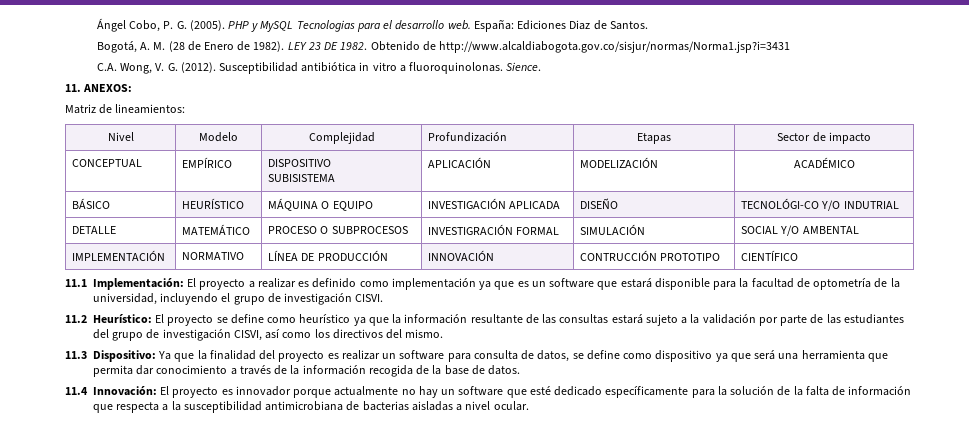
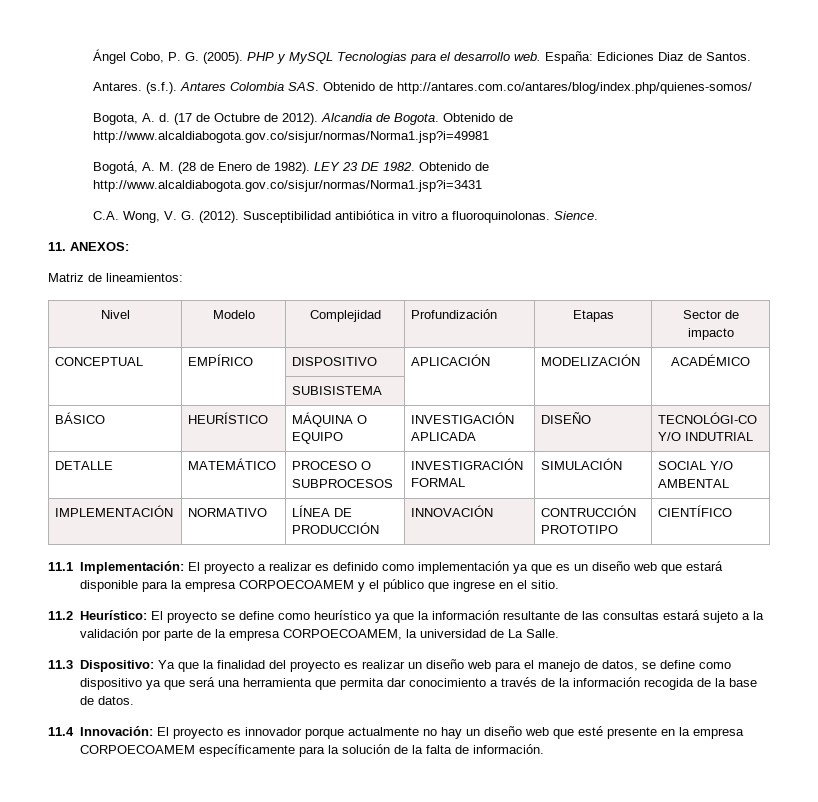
(648, 25) none -> [93,82,753,94] [93,113,514,125] [93,131,490,143] // Antares. (s.f.). Antares Colombia SAS. Obtenido de http://antares.com.co/antares/blog/index.php/quienes-somos/ // Bogota, A. d. (17 de Octubre de 2012). Alcandia de Bogota. Obtenido de http://www.alcaldiabogota.gov.co/sisjur/normas/Norma1.jsp?i=49981
[268,174,336,182] // SUBISISTEMA -> (378, 361) none
(855, 162) none -> [292,386,383,395] // | | SUBISISTEMA | | |
[549,278,595,288] software -> [591,561,657,571] diseño web
[751,278,900,290] [93,293,384,305] facultad de optometría de la universidad, incluyendo el grupo de investigación CISVI. -> [184,579,559,592] empresa CORPOECOAMEM y el público que ingrese en el sitio.
[826,314,904,324] [93,329,444,341] las estudiantes del grupo de investigación CISVI, así como los directivos del mismo. -> [214,629,559,641] la empresa CORPOECOAMEM, la universidad de La Salle.
[399,350,518,362] software para consulta -> [425,659,580,672] diseño web para el manejo
[458,386,603,398] software que esté dedicado -> [483,726,744,739] [79,745,195,754] diseño web que esté presente en la empresa CORPOECOAMEM
[848,386,912,396] [93,401,529,413] información que respecta a la susceptibilidad antimicrobiana de bacterias aisladas a nivel ocular. -> [472,744,544,754] información.

